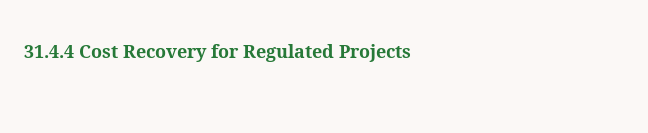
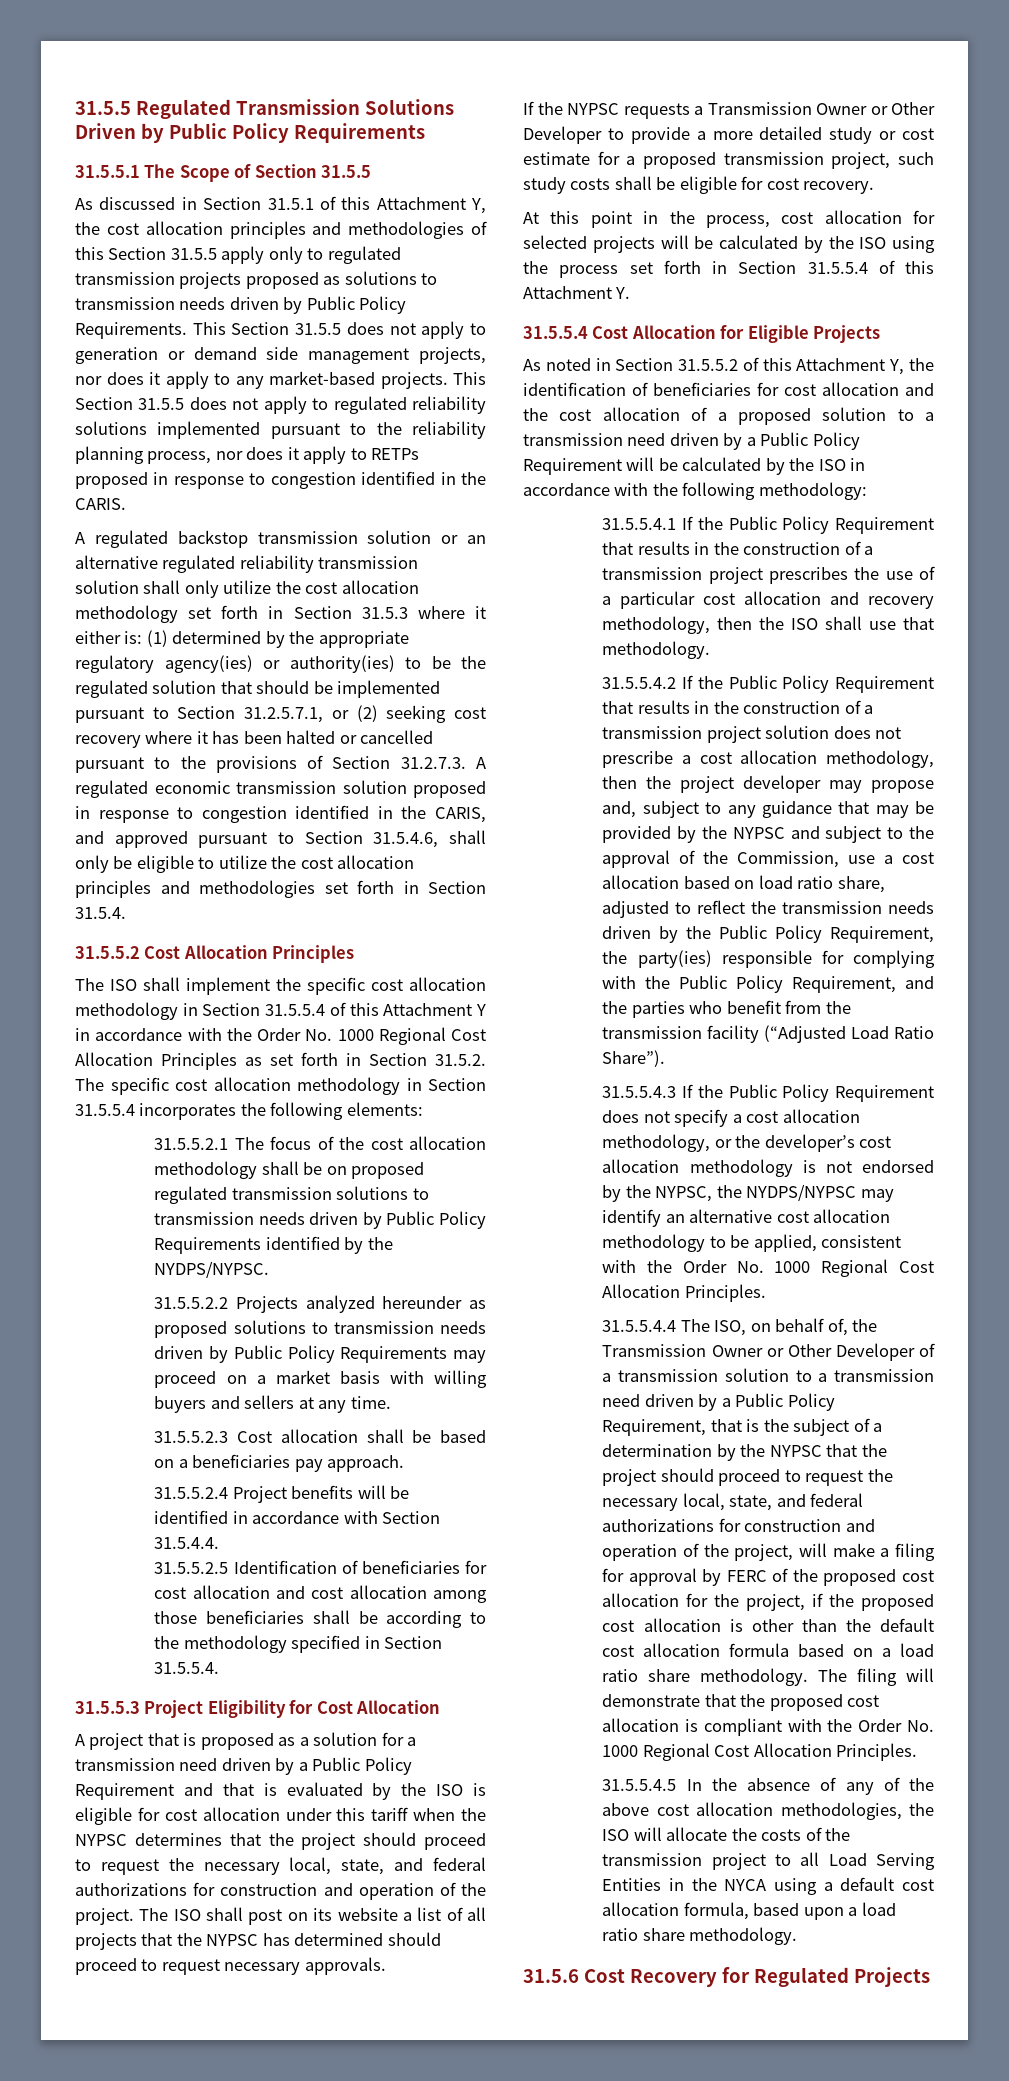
[24,45,74,58] 31.4.4 -> [75,99,454,119] [75,123,425,143] [75,164,372,182] [75,196,486,214] [75,221,487,239] [75,246,401,264] [75,271,438,289] [75,296,407,314] [75,321,487,339] [75,347,487,364] [75,371,486,389] [75,396,486,414] [75,421,486,439] [75,446,420,464] [75,471,486,489] [75,498,126,510] [75,530,486,548] [75,555,419,573] [75,580,419,598] [75,605,487,623] [75,630,409,648] [75,655,486,673] [75,680,441,698] [75,705,487,723] [75,730,434,748] [75,755,486,773] [75,780,486,798] [75,805,486,823] [75,830,486,848] [75,855,415,873] [75,880,486,898] [75,907,126,919] [75,945,355,963] [75,977,486,995] [75,1002,487,1020] [75,1027,486,1045] [75,1052,486,1070] [75,1077,486,1095] [75,1102,423,1120] [154,1136,486,1150] [154,1161,425,1179] [154,1186,429,1204] [154,1211,486,1229] [154,1236,393,1254] [154,1261,270,1278] [154,1295,487,1313] [154,1320,487,1338] [154,1345,487,1363] [154,1370,487,1388] [154,1395,391,1413] [154,1429,487,1443] [154,1454,405,1472] [154,1485,410,1503] [154,1510,441,1524] [154,1537,220,1549] [154,1560,488,1574] [154,1585,488,1603] [154,1610,487,1628] [154,1635,443,1653] [154,1662,220,1674] [75,1700,441,1718] [75,1732,417,1750] [75,1757,412,1775] [75,1782,486,1800] [75,1807,486,1825] [75,1832,486,1850] [75,1857,486,1875] [75,1882,487,1900] [75,1907,487,1925] [75,1932,441,1950] [75,1957,386,1975] [523,101,935,119] [523,126,934,144] [523,151,934,169] [523,176,875,194] [523,210,935,228] [523,235,935,253] [523,260,934,278] [523,286,631,299] [523,325,881,343] [523,357,934,375] [523,382,934,396] [523,407,934,425] [523,432,860,450] [523,457,866,475] [523,482,867,500] [602,516,934,534] [602,541,874,555] [602,566,935,584] [602,591,934,609] [602,616,934,634] [602,641,711,659] [602,675,934,693] [602,700,874,714] [602,725,902,743] [602,750,934,768] [602,775,934,793] [602,801,934,818] [602,826,934,843] [602,850,934,868] [602,875,885,893] [602,900,934,918] [602,925,934,943] [602,950,936,968] [602,975,934,993] [602,1000,851,1018] [602,1025,935,1043] [602,1050,666,1067] [602,1084,934,1102] [602,1109,860,1127] [602,1134,892,1152] [602,1159,935,1177] [602,1184,894,1202] [602,1209,891,1227] [602,1234,902,1252] [602,1259,934,1277] [602,1284,766,1302] [602,1318,878,1336] [602,1343,936,1361] [602,1368,934,1382] [602,1393,835,1411] [602,1418,883,1436] [602,1444,887,1461] [602,1468,893,1486] [602,1493,864,1511] [602,1518,875,1532] [602,1543,935,1561] [602,1568,934,1586] [602,1593,934,1611] [602,1618,934,1632] [602,1643,934,1657] [602,1668,934,1686] [602,1694,880,1711] [602,1718,935,1736] [602,1743,918,1761] [602,1777,934,1795] [602,1802,934,1820] [602,1827,851,1841] [602,1852,935,1870] [602,1877,934,1895] [602,1902,896,1920] [602,1927,798,1945] [523,1969,579,1983] 31.5.5 Regulated Transmission Solutions Driven by Public Policy Requirements // 31.5.5.1 The Scope of Section 31.5.5 // As discussed in Section 31.5.1 of this Attachment Y, the cost allocation principles and methodologies of this Section 31.5.5 apply only to regulated transmission projects proposed as solutions to transmission needs driven by Public Policy Requirements. This Section 31.5.5 does not apply to generation or demand side management projects, nor does it apply to any market-based projects. This Section 31.5.5 does not apply to regulated reliability solutions implemented pursuant to the reliability planning process, nor does it apply to RETPs proposed in response to congestion identified in the CARIS. // A regulated backstop transmission solution or an alternative regulated reliability transmission solution shall only utilize the cost allocation methodology set forth in Section 31.5.3 where it either is: (1) determined by the appropriate regulatory agency(ies) or authority(ies) to be the regulated solution that should be implemented pursuant to Section 31.2.5.7.1, or (2) seeking cost recovery where it has been halted or cancelled pursuant to the provisions of Section 31.2.7.3. A regulated economic transmission solution proposed in response to congestion identified in the CARIS, and approved pursuant to Section 31.5.4.6, shall only be eligible to utilize the cost allocation principles and methodologies set forth in Section 31.5.4. // 31.5.5.2 Cost Allocation Principles // The ISO shall implement the specific cost allocation methodology in Section 31.5.5.4 of this Attachment Y in accordance with the Order No. 1000 Regional Cost Allocation Principles as set forth in Section 31.5.2. The specific cost allocation methodology in Section 31.5.5.4 incorporates the following elements: // 31.5.5.2.1 The focus of the cost allocation methodology shall be on proposed regulated transmission solutions to transmission needs driven by Public Policy Requirements identified by the NYDPS/NYPSC. // 31.5.5.2.2 Projects analyzed hereunder as proposed solutions to transmission needs driven by Public Policy Requirements may proceed on a market basis with willing buyers and sellers at any time. // 31.5.5.2.3 Cost allocation shall be based on a beneficiaries pay approach. // 31.5.5.2.4 Project benefits will be identified in accordance with Section 31.5.4.4. // 31.5.5.2.5 Identification of beneficiaries for cost allocation and cost allocation among those beneficiaries shall be according to the methodology specified in Section 31.5.5.4. // 31.5.5.3 Project Eligibility for Cost Allocation // A project that is proposed as a solution for a transmission need driven by a Public Policy Requirement and that is evaluated by the ISO is eligible for cost allocation under this tariff when the NYPSC determines that the project should proceed to request the necessary local, state, and federal authorizations for construction and operation of the project. The ISO shall post on its website a list of all projects that the NYPSC has determined should proceed to request necessary approvals. // If the NYPSC requests a Transmission Owner or Other Developer to provide a more detailed study or cost estimate for a proposed transmission project, such study costs shall be eligible for cost recovery. // At this point in the process, cost allocation for selected projects will be calculated by the ISO using the process set forth in Section 31.5.5.4 of this Attachment Y. // 31.5.5.4 Cost Allocation for Eligible Projects // As noted in Section 31.5.5.2 of this Attachment Y, the identification of beneficiaries for cost allocation and the cost allocation of a proposed solution to a transmission need driven by a Public Policy Requirement will be calculated by the ISO in accordance with the following methodology: // 31.5.5.4.1 If the Public Policy Requirement that results in the construction of a transmission project prescribes the use of a particular cost allocation and recovery methodology, then the ISO shall use that methodology. // 31.5.5.4.2 If the Public Policy Requirement that results in the construction of a transmission project solution does not prescribe a cost allocation methodology, then the project developer may propose and, subject to any guidance that may be provided by the NYPSC and subject to the approval of the Commission, use a cost allocation based on load ratio share, adjusted to reflect the transmission needs driven by the Public Policy Requirement, the party(ies) responsible for complying with the Public Policy Requirement, and the parties who benefit from the transmission facility (“Adjusted Load Ratio Share”). // 31.5.5.4.3 If the Public Policy Requirement does not specify a cost allocation methodology, or the developer’s cost allocation methodology is not endorsed by the NYPSC, the NYDPS/NYPSC may identify an alternative cost allocation methodology to be applied, consistent with the Order No. 1000 Regional Cost Allocation Principles. // 31.5.5.4.4 The ISO, on behalf of, the Transmission Owner or Other Developer of a transmission solution to a transmission need driven by a Public Policy Requirement, that is the subject of a determination by the NYPSC that the project should proceed to request the necessary local, state, and federal authorizations for construction and operation of the project, will make a filing for approval by FERC of the proposed cost allocation for the project, if the proposed cost allocation is other than the default cost allocation formula based on a load ratio share methodology. The filing will demonstrate that the proposed cost allocation is compliant with the Order No. 1000 Regional Cost Allocation Principles. // 31.5.5.4.5 In the absence of any of the above cost allocation methodologies, the ISO will allocate the costs of the transmission project to all Load Serving Entities in the NYCA using a default cost allocation formula, based upon a load ratio share methodology. // 31.5.6

